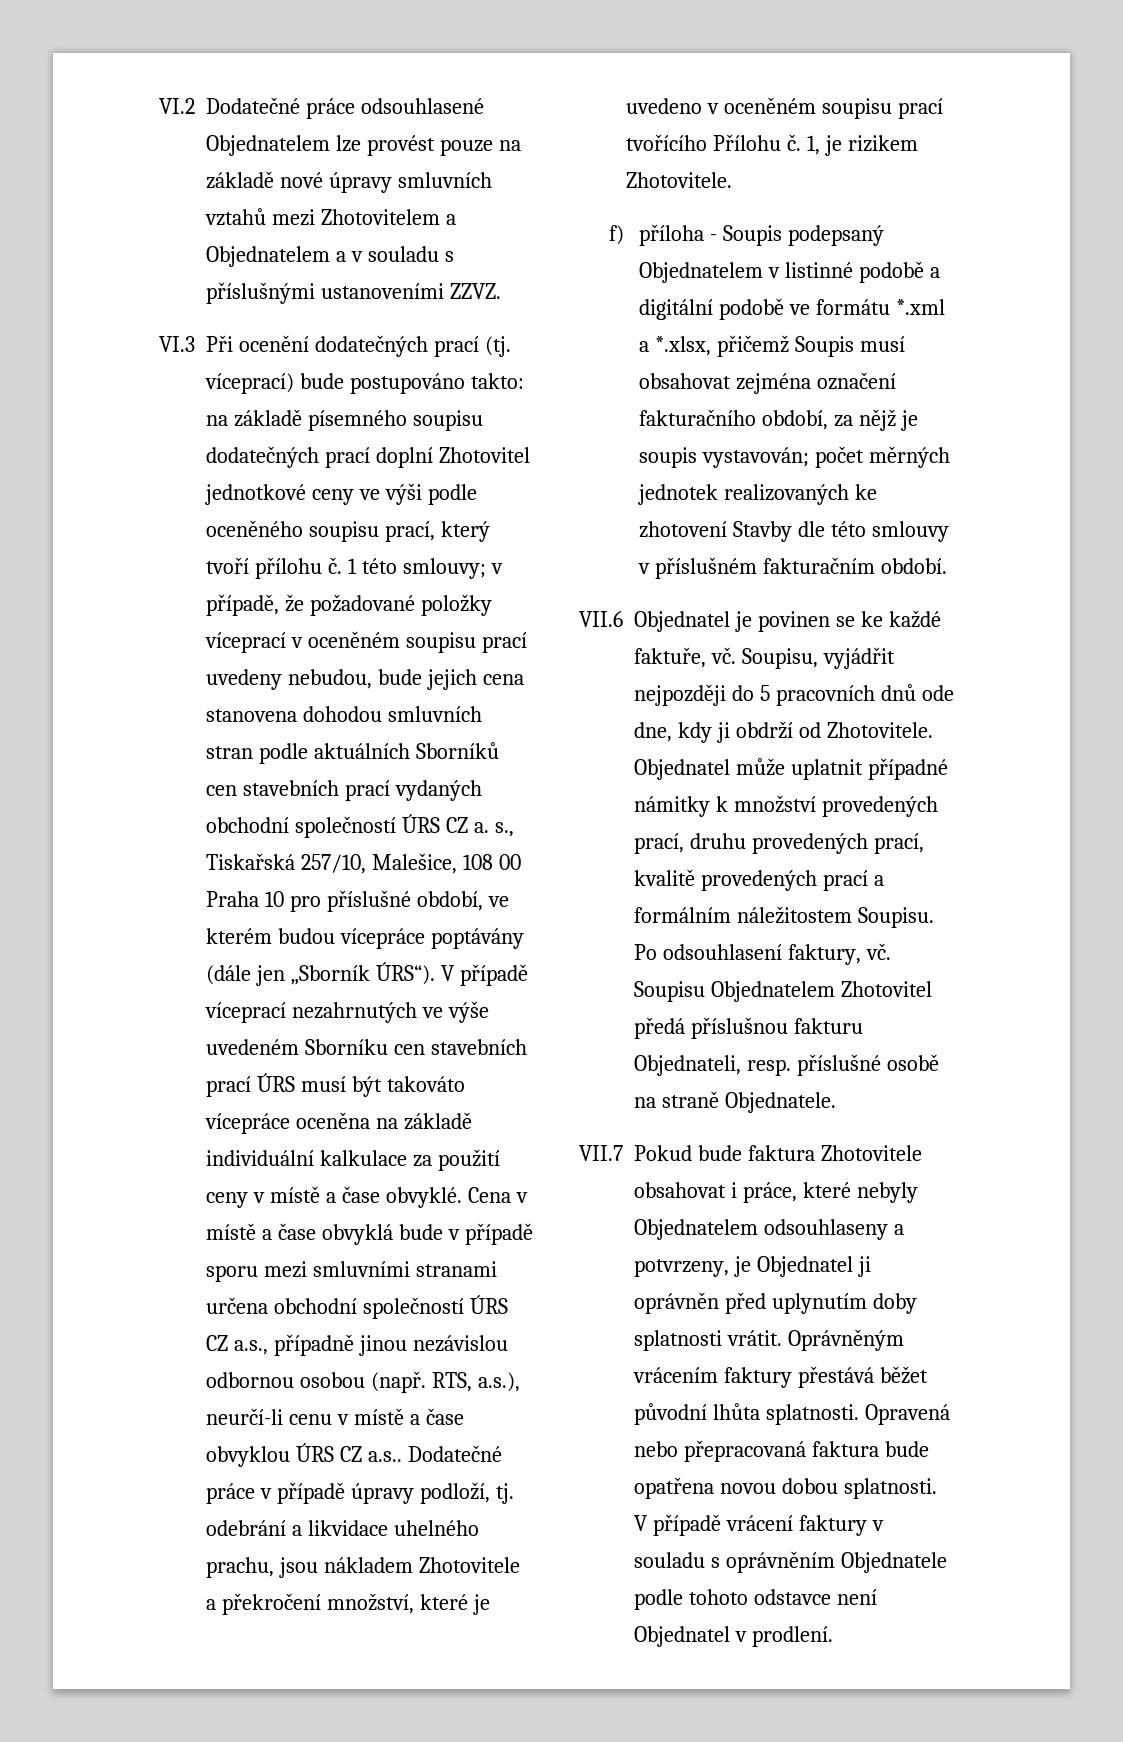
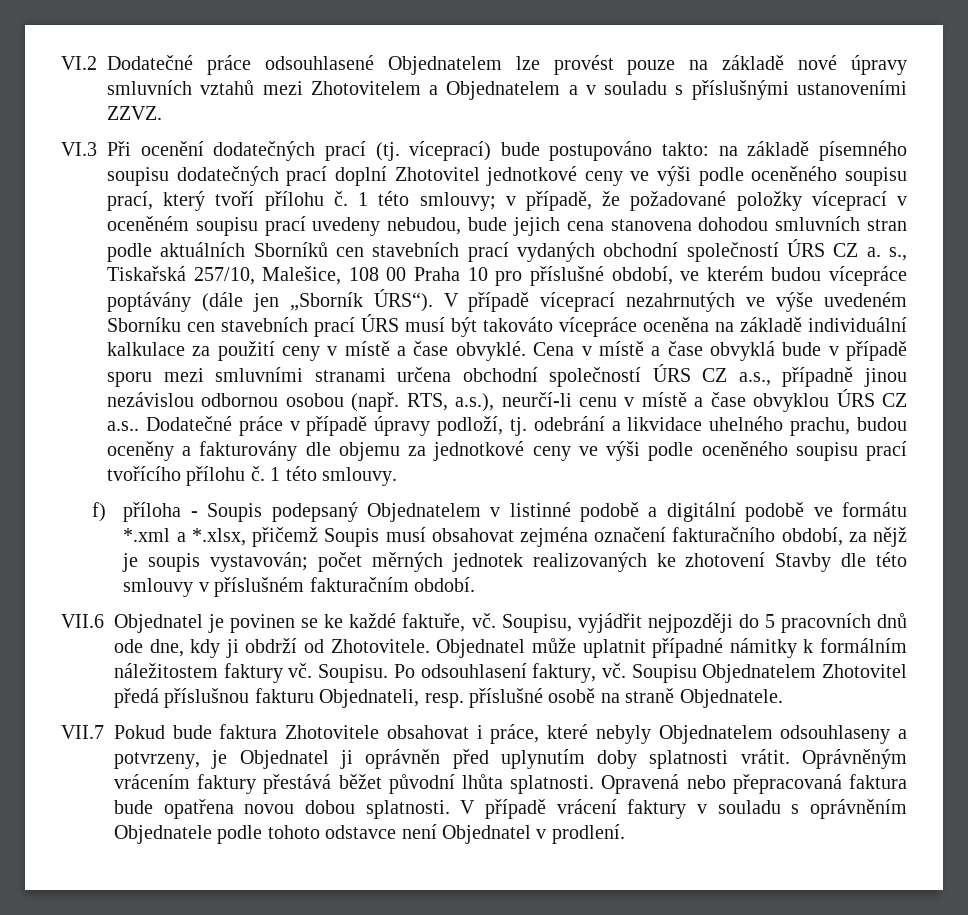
[278,1557,520,1578] [206,1593,490,1615] [626,97,943,119] [626,134,918,156] [626,172,732,188] jsou nákladem Zhotovitele a překročení množství, které je uvedeno v oceněném soupisu prací tvořícího Přílohu č. 1, je rizikem Zhotovitele. -> [856,417,907,431] [107,441,908,461] [107,466,397,486] budou oceněny a fakturovány dle objemu za jednotkové ceny ve výši podle oceněného soupisu prací tvořícího přílohu č. 1 této smlouvy.
[733,795,938,817] [634,833,924,854] [634,869,884,891] [634,906,852,924] množství provedených prací, druhu provedených prací, kvalitě provedených prací a formálním náležitostem -> [820,638,908,653] [114,663,313,683] formálním náležitostem faktury vč.

